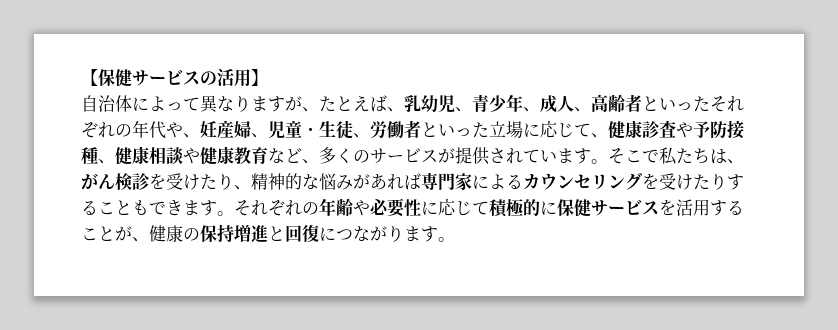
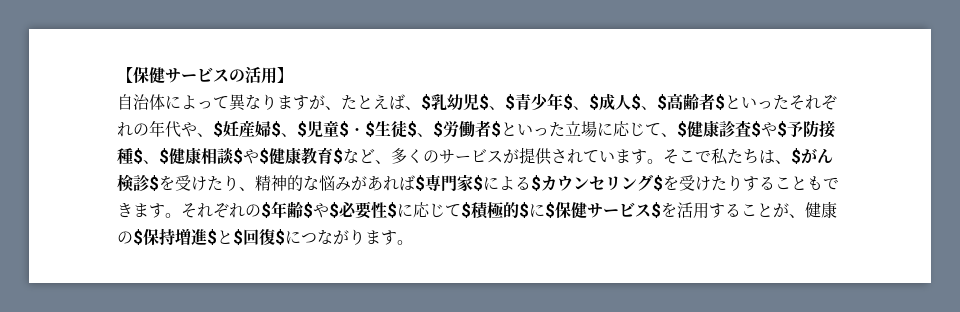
[404,94,642,113] 乳幼児、青少年、成人、高齢者 -> [421,93,725,111] $乳幼児$、$青少年$、$成人$、$高齢者$
[200,120,421,139] 妊産婦、児童・生徒、労働者 -> [213,120,501,138] $妊産婦$、$児童$・$生徒$、$労働者$
(608, 135) none -> [677,121,687,137] $
[676,120,744,139] [81,146,200,165] や予防接種、健康相談や -> [751,120,835,138] [117,147,269,165] $や$予防接種$、$健康相談$や$
(268, 155) none -> [333,148,343,164] $
(744, 161) none -> [791,148,801,164] $
(149, 181) none -> [149,175,159,191] $
[421,172,523,191] 専門家による -> [415,174,541,192] $専門家$による$
(642, 181) none -> [653,175,663,191] $
[319,198,659,218] 年齢や必要性に応じて積極的に保健サービス -> [261,201,661,220] $年齢$や$必要性$に応じて$積極的$に$保健サービス$
(200, 234) none -> [133,229,143,245] $
[268,224,319,242] と回復 -> [207,228,285,245] $と$回復$

